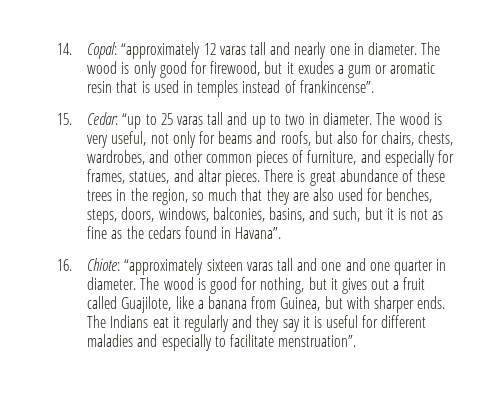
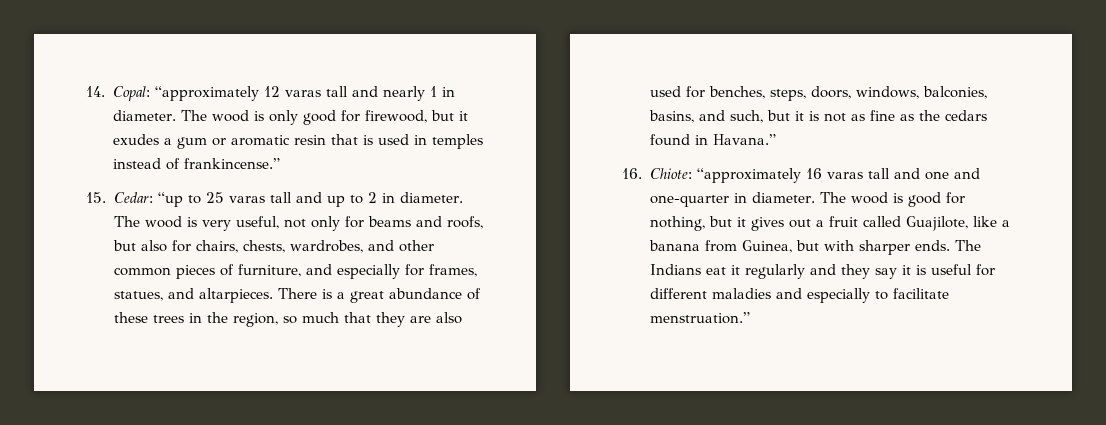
[329,46,350,55] one -> [429,86,437,97] 1
[299,80,374,93] frankincense”. -> [183,158,280,169] frankincense.”
[284,114,305,125] two -> [367,192,377,203] 2
[197,169,260,186] altar pieces. -> [198,288,273,303] altarpieces.
(306, 176) none -> [336,292,345,299] a
[235,227,282,239] Havana”. -> [712,134,776,145] Havana.”
[206,259,243,271] sixteen -> [805,168,822,179] 16
[369,260,433,275] one quarter -> [649,195,729,207] one-quarter
[278,335,357,347] menstruation”. -> [649,312,750,324] menstruation.”

